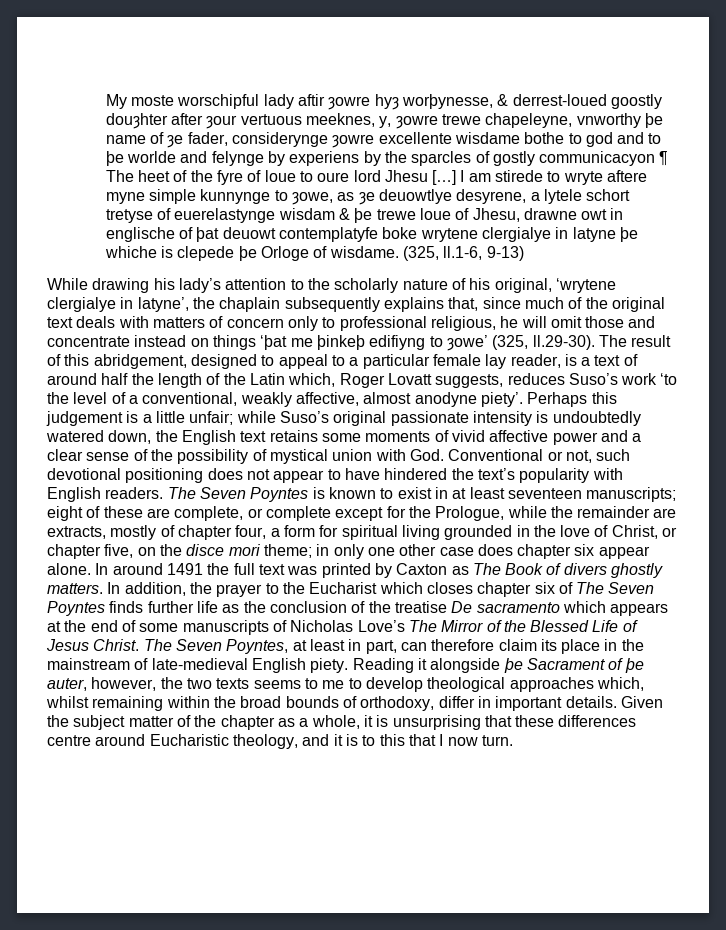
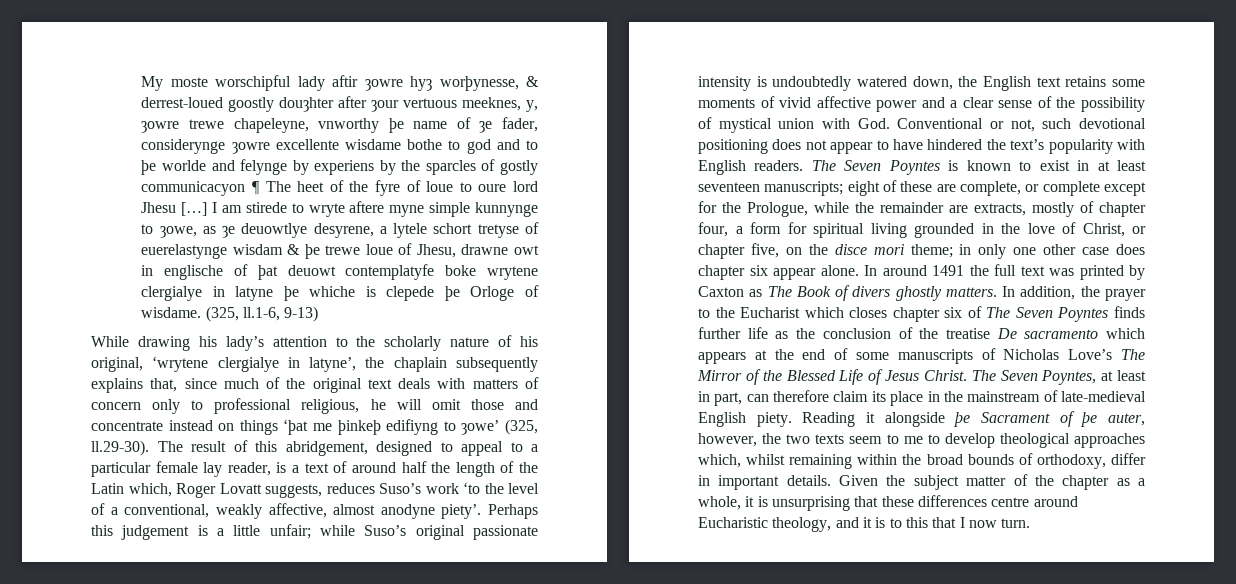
[253,680,301,689] seems -> [849,436,883,444] seem

